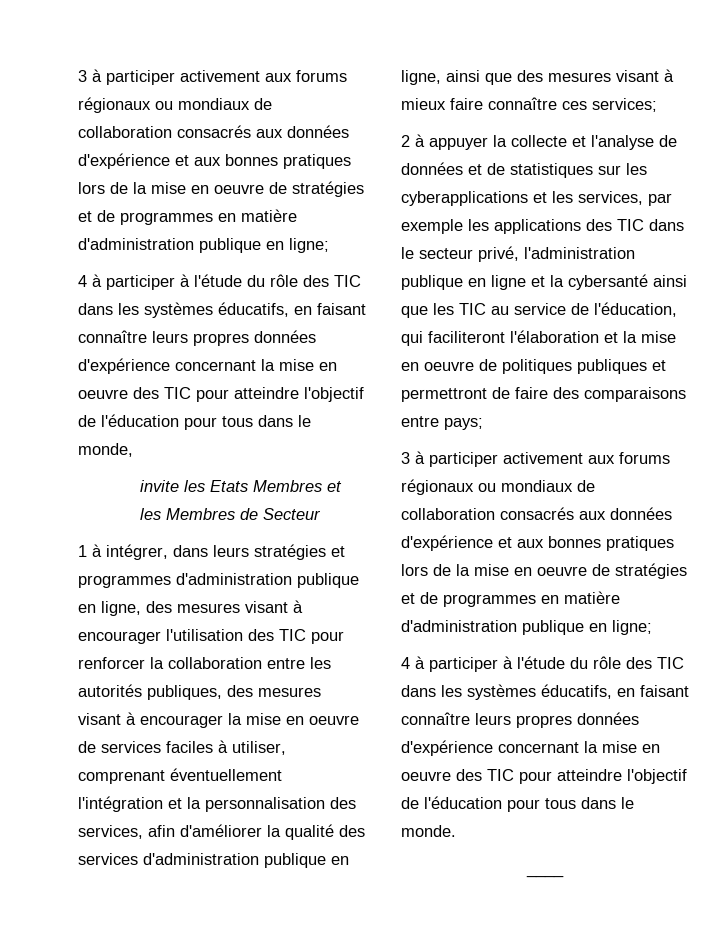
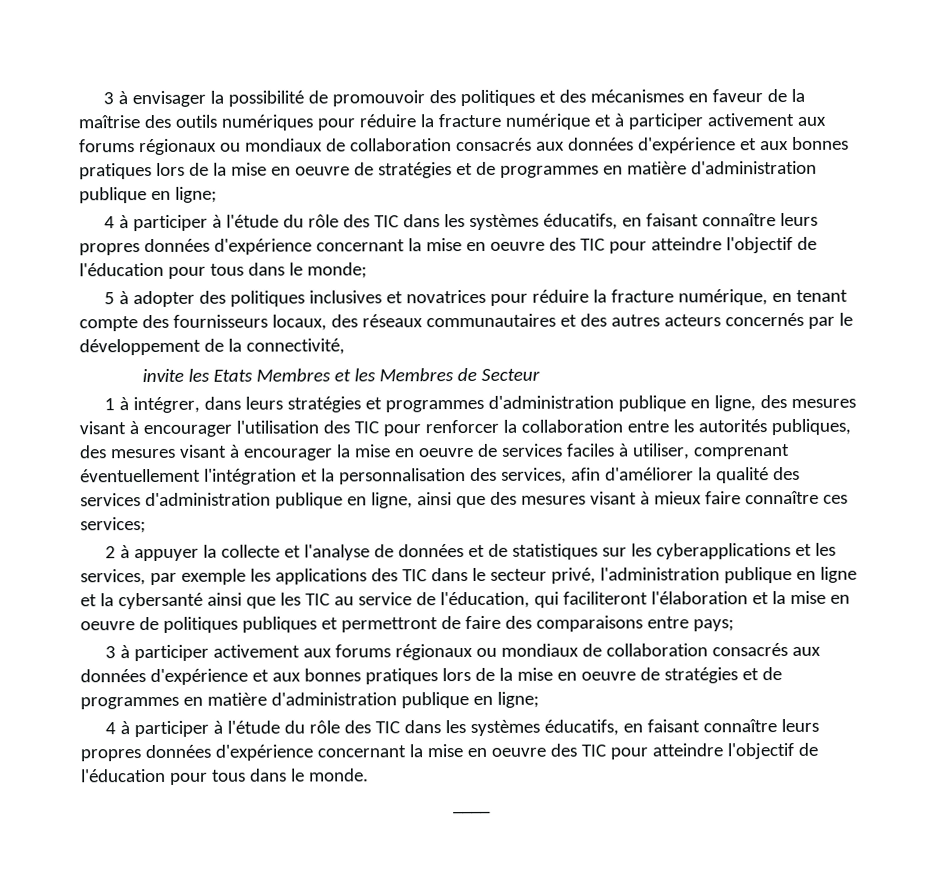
[78,69,102,82] 3 à -> [103,88,805,108] [78,113,624,131] 3 à envisager la possibilité de promouvoir des politiques et des mécanismes en faveur de la maîtrise des outils numériques pour réduire la fracture numérique et à
[78,443,133,457] monde, -> [306,262,367,279] [104,289,848,308] [79,312,853,332] [79,338,345,356] monde; // 5 à adopter des politiques inclusives et novatrices pour réduire la fracture numérique, en tenant compte des fournisseurs locaux, des réseaux communautaires et des autres acteurs concernés par le développement de la connectivité,

